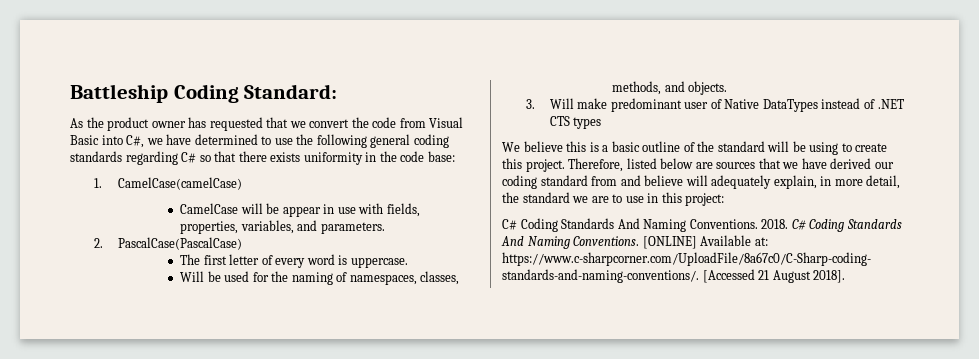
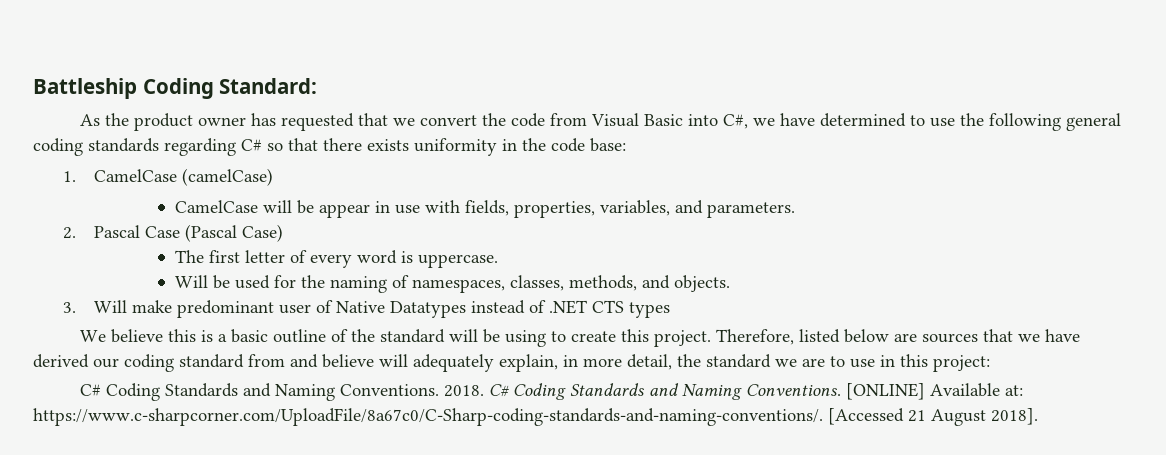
[117,177,242,190] CamelCase(camelCase) -> [93,168,273,186] CamelCase (camelCase)
[117,237,242,250] PascalCase(PascalCase) -> [93,224,283,242] Pascal Case (Pascal Case)
[762,99,818,112] DataTypes -> [389,301,466,318] Datatypes
[617,218,640,229] And -> [243,383,272,397] and
[501,236,524,246] And -> [649,383,680,396] and

